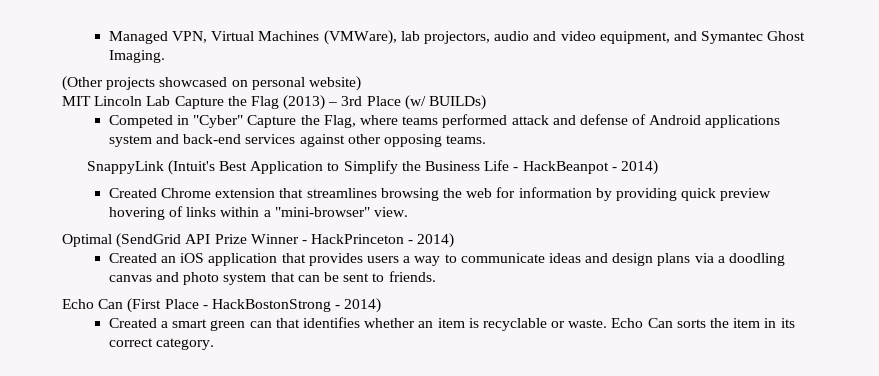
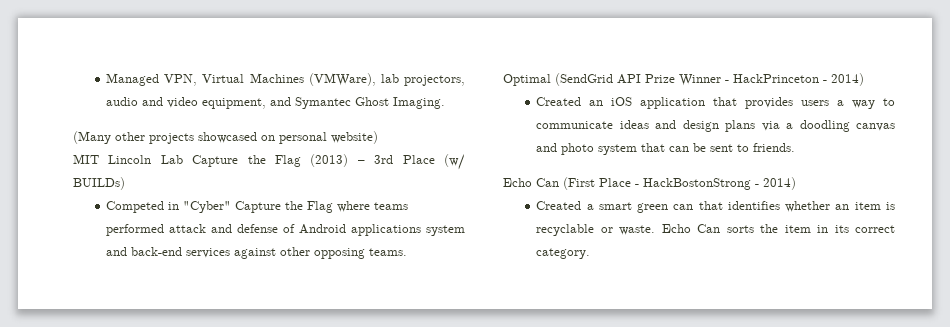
[62,76,103,91] (Other -> [73,131,145,144] (Many other
[323,115,356,128] Flag, -> [307,201,334,213] Flag
[86,160,658,175] [108,187,772,201] [108,206,408,220] // SnappyLink (Intuit's Best Application to Simplify the Business Life - HackBeanpot - 2014) // Created Chrome extension that streamlines browsing the web for information by providing quick preview hovering of links within a "mini-browser" view. -> (408, 252) none

